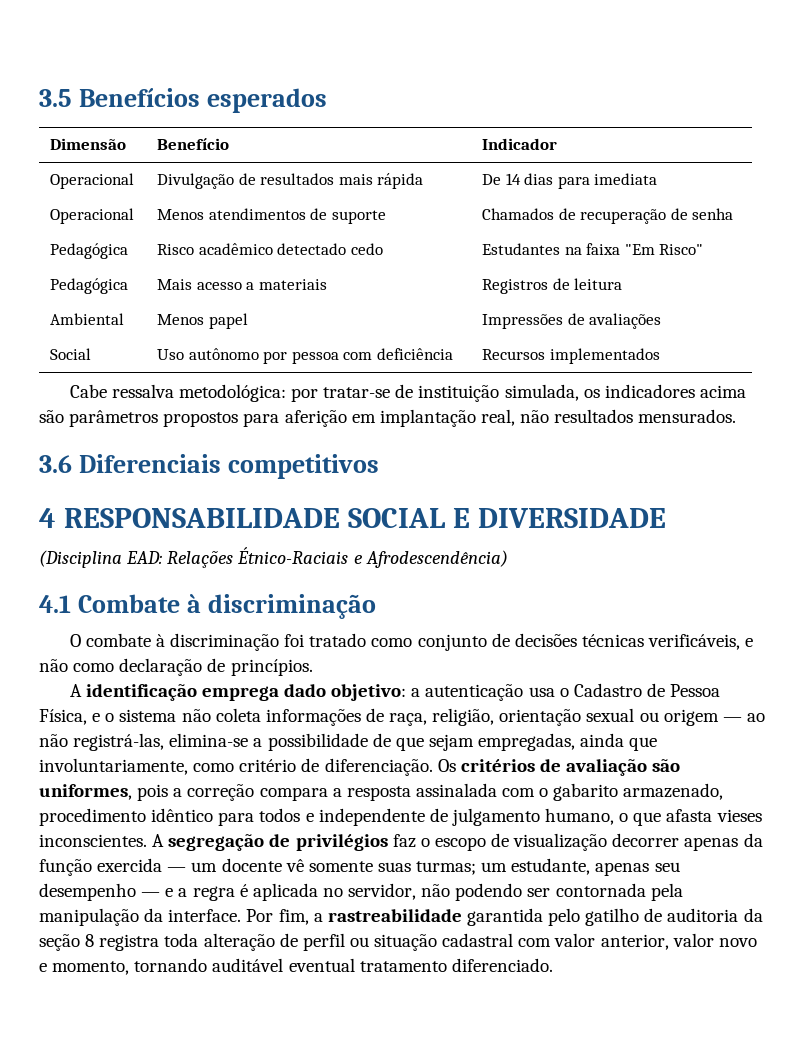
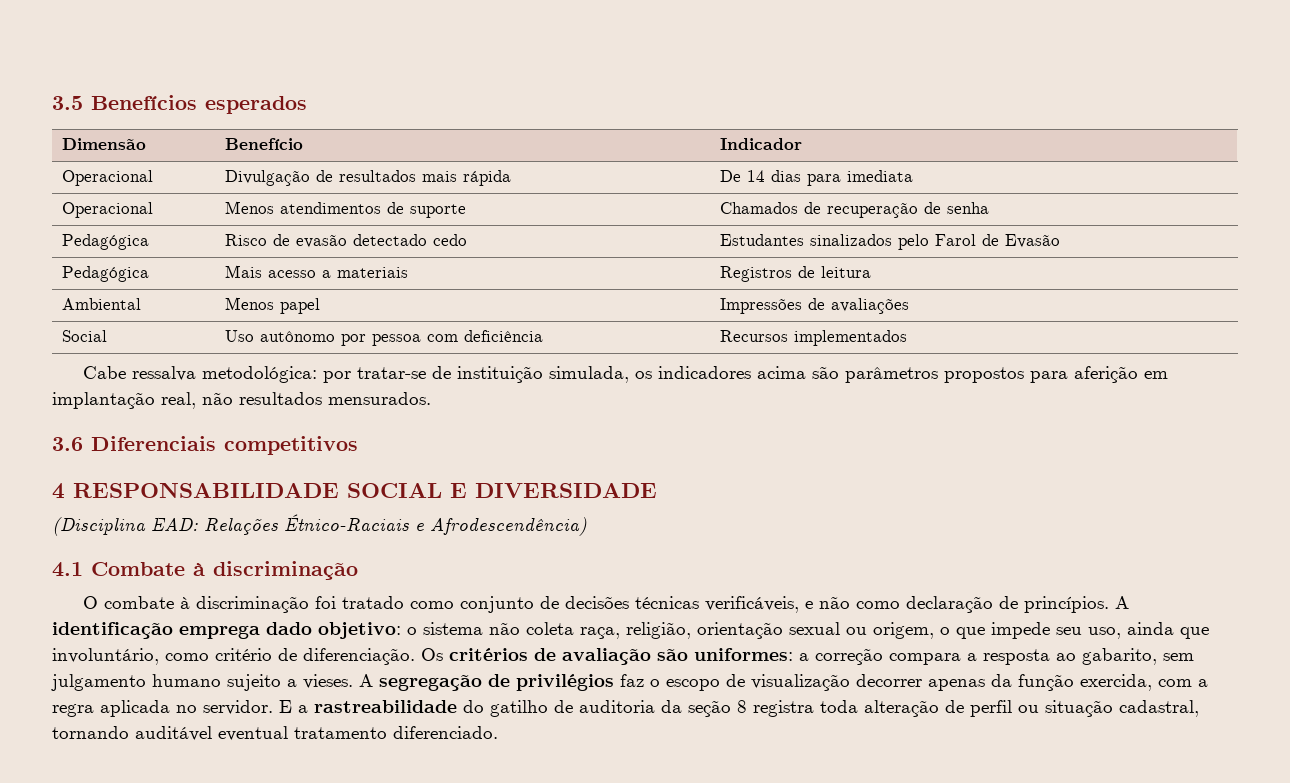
[198,243,273,255] acadêmico -> [273,234,348,248] de evasão
[564,243,704,255] na faixa "Em Risco" -> [810,234,1061,250] sinalizados pelo Farol de Evasão
(313, 667) // -> (1110, 604) none
[411,683,721,701] [39,709,101,725] a autenticação usa o Cadastro de Pessoa Física, e -> (401, 630) none
[265,708,384,726] informações de -> (574, 628) none
[663,709,765,726] [39,733,576,751] origem — ao não registrá-las, elimina-se a possibilidade de que sejam empregadas, -> [873,622,1121,639] origem, o que impede seu uso,
[39,758,188,775] involuntariamente, -> [52,648,159,665] involuntário,
[39,784,169,801] uniformes, pois -> [694,648,793,661] uniformes:
[415,783,724,801] [39,808,762,826] [39,834,147,847] assinalada com o gabarito armazenado, procedimento idêntico para todos e independente de julgamento humano, o que afasta vieses inconscientes. -> [1056,648,1194,665] [51,674,353,691] ao gabarito, sem julgamento humano sujeito a vieses.
[97,858,680,876] [39,883,174,901] exercida — um docente vê somente suas turmas; um estudante, apenas seu desempenho — e -> [1080,674,1192,691] exercida, com
[239,884,248,897] é -> (94, 710) none
[348,883,683,901] [39,908,581,926] servidor, não podendo ser contornada pela manipulação da interface. Por fim, a rastreabilidade garantida pelo -> [203,700,484,715] servidor. E a rastreabilidade do
[442,933,757,950] [39,961,130,975] cadastral com valor anterior, valor novo e momento, -> [1119,700,1199,717] cadastral,

